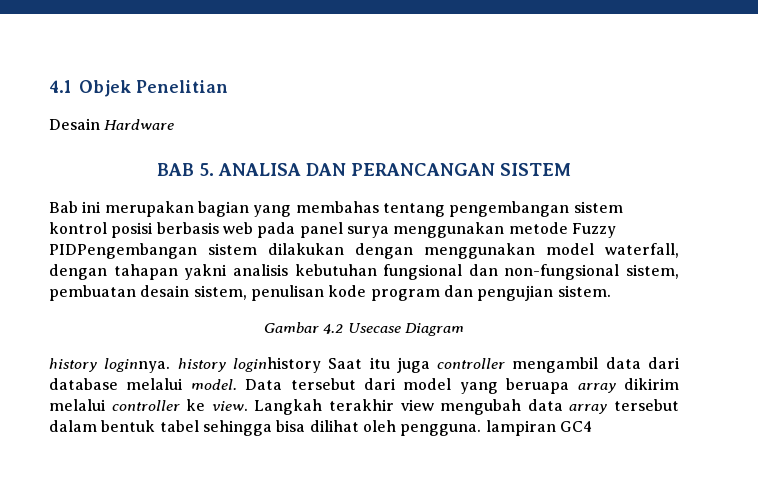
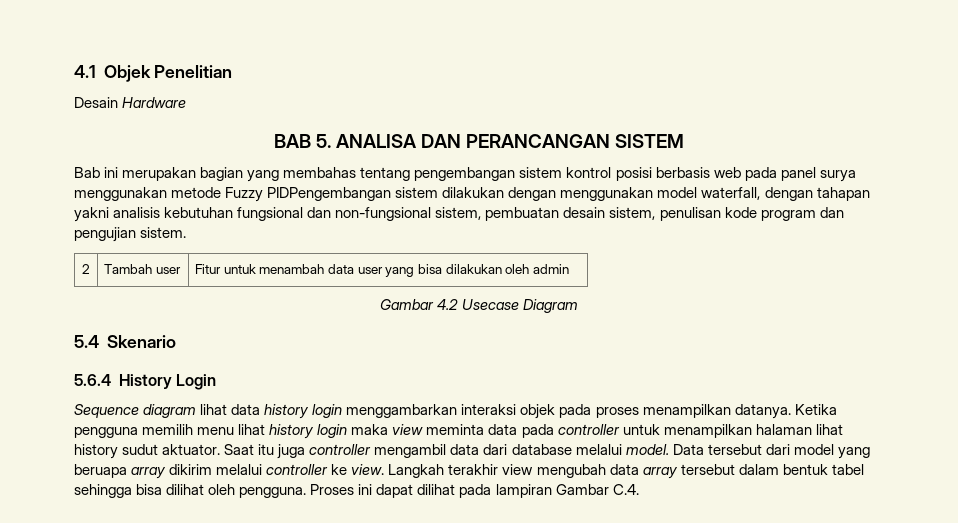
[264,322,464,336] [49,357,321,373] // Gambar 4.2 Usecase Diagram // history loginnya. history loginhistory -> [82,264,90,274] [104,264,181,274] [195,264,569,277] [380,299,578,313] [74,335,176,348] [74,374,216,390] [74,404,837,419] [74,424,843,439] [74,444,221,459] // 2 | Tambah user | Fitur untuk menambah data user yang bisa dilakukan oleh admin // Gambar 4.2 Usecase Diagram // 5.4 Skenario // 5.6.4 History Login // Sequence diagram lihat data history login menggambarkan interaksi objek pada proses menampilkan datanya. Ketika pengguna memilih menu lihat history login maka view meminta data pada controller untuk menampilkan halaman lihat history sudut aktuator.
[485,420,592,436] lampiran GC4 -> [310,484,639,498] Proses ini dapat dilihat pada lampiran Gambar C.4.

